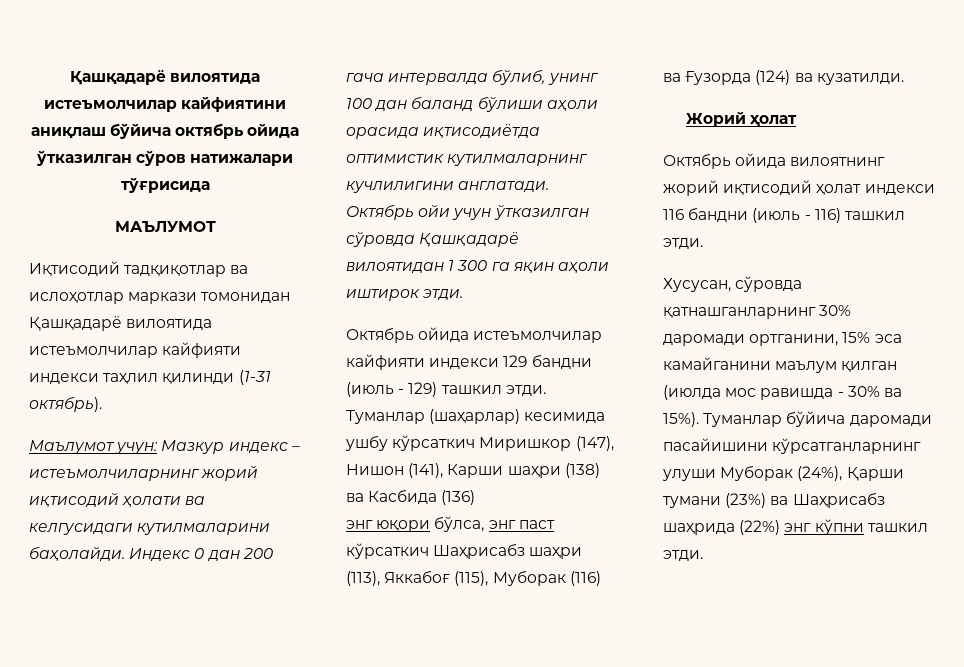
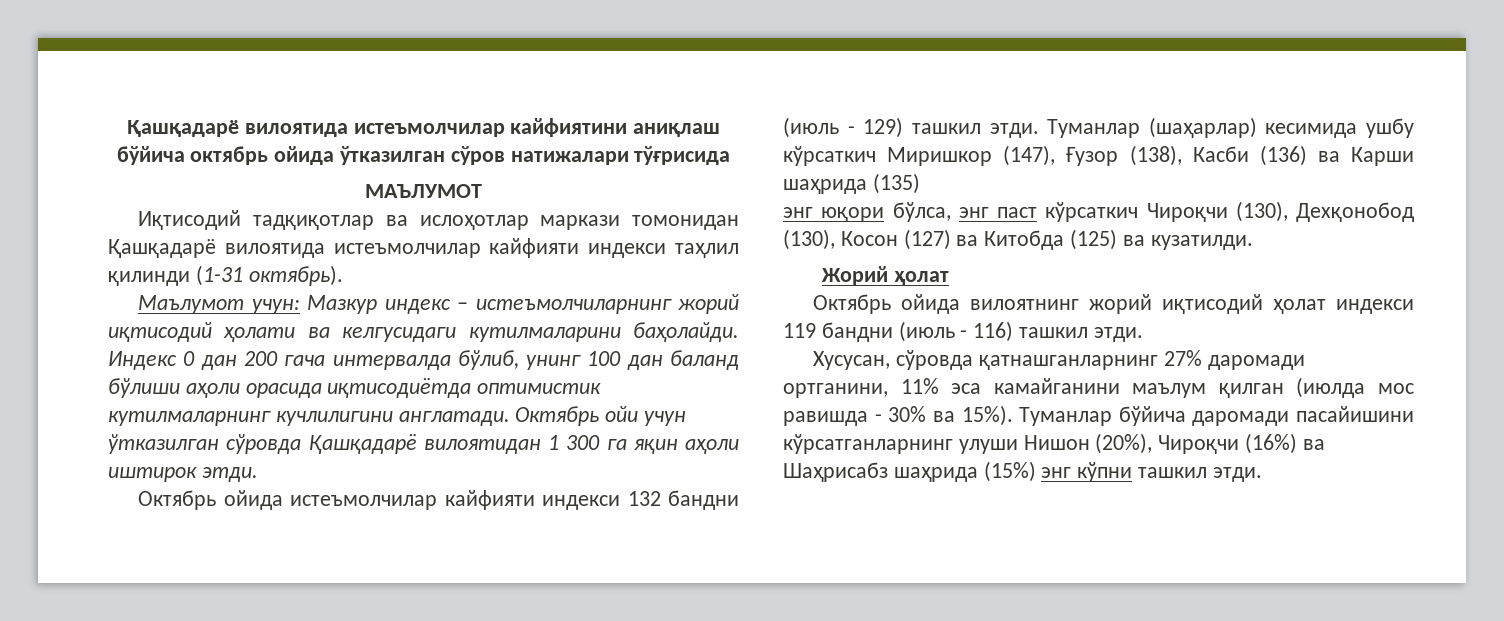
[503,355,528,367] 129 -> [627,491,661,506] 132
[346,463,600,478] [346,489,476,505] Нишон (141), Карши шаҳри (138) ва Касбида (136) -> [1066,145,1414,166] [783,173,920,194] Ғузор (138), Касби (136) ва Карши шаҳрида (135)
[433,543,583,559] [346,570,601,586] [663,70,791,85] Шаҳрисабз шаҳри (113), Яккабоғ (115), Муборак (116) ва Ғузорда (124) -> [1146,201,1414,222] [783,229,1118,250] Чироқчи (130), Дехқонобод (130), Косон (127) ва Китобда (125)
[663,209,684,220] 116 -> [783,323,816,338] 119
[819,305,852,316] 30% -> [1163,350,1202,366] 27%
[842,332,871,343] 15% -> [900,378,939,394] 11%
[720,465,904,481] [663,493,767,508] Муборак (24%), Қарши тумани (23%) -> [1023,433,1298,454] Нишон (20%), Чироқчи (16%)
[739,520,781,535] (22%) -> [983,461,1036,482] (15%)

